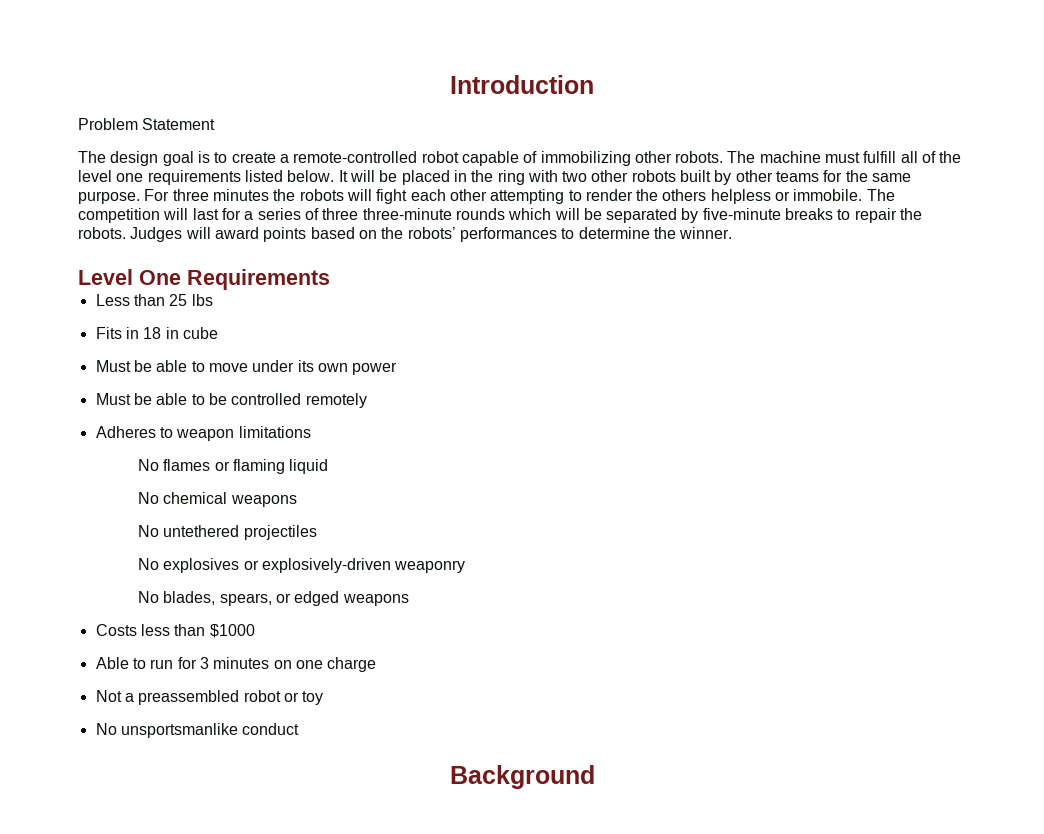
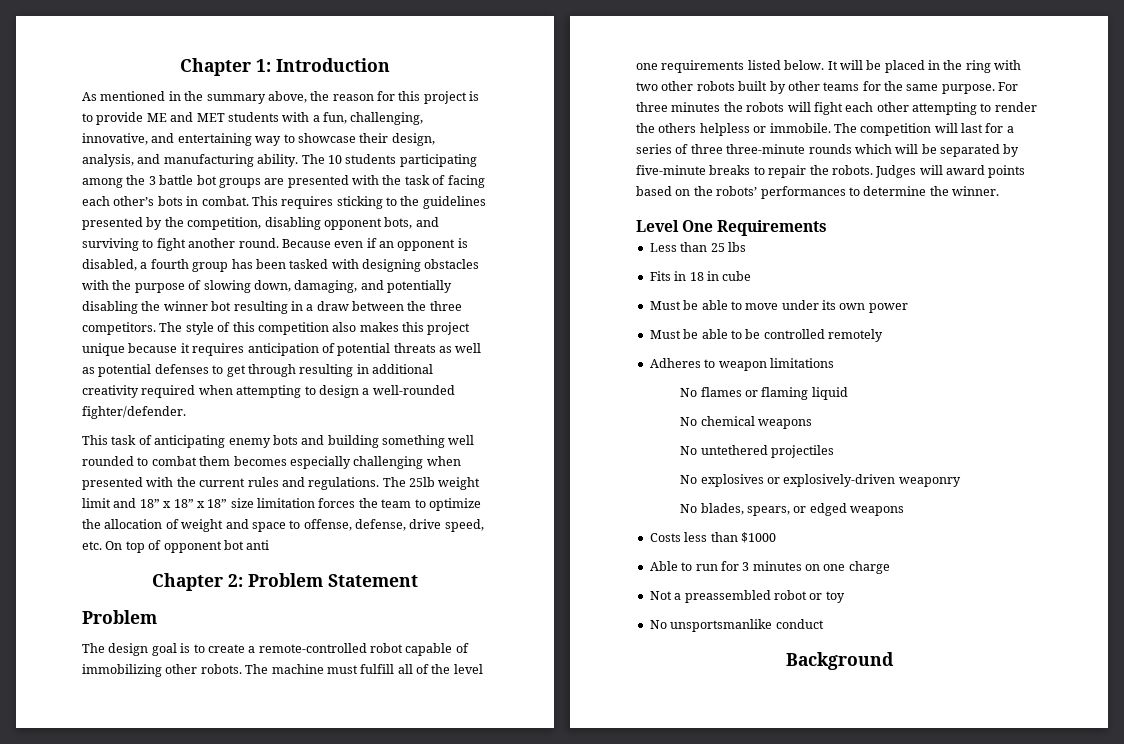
(450, 84) none -> [180,58,271,76] Chapter 1:
(594, 84) none -> [82,91,480,104] [82,112,424,125] [82,133,435,146] [82,154,477,167] [82,175,485,188] [82,196,486,209] [82,217,439,230] [82,238,468,251] [82,259,480,272] [82,280,452,293] [82,301,462,314] [82,322,471,335] [82,343,482,356] [82,364,433,377] [82,385,455,398] [82,406,186,419] [82,435,475,448] [82,456,461,469] [82,477,481,490] [82,498,481,511] [82,519,484,532] [82,540,270,553] [152,573,243,591] As mentioned in the summary above, the reason for this project is to provide ME and MET students with a fun, challenging, innovative, and entertaining way to showcase their design, analysis, and manufacturing ability. The 10 students participating among the 3 battle bot groups are presented with the task of facing each other’s bots in combat. This requires sticking to the guidelines presented by the competition, disabling opponent bots, and surviving to fight another round. Because even if an opponent is disabled, a fourth group has been tasked with designing obstacles with the purpose of slowing down, damaging, and potentially disabling the winner bot resulting in a draw between the three competitors. The style of this competition also makes this project unique because it requires anticipation of potential threats as well as potential defenses to get through resulting in additional creativity required when attempting to design a well-rounded fighter/defender. // This task of anticipating enemy bots and building something well rounded to combat them becomes especially challenging when presented with the current rules and regulations. The 25lb weight limit and 18” x 18” x 18” size limitation forces the team to optimize the allocation of weight and space to offense, defense, drive speed, etc. On top of opponent bot anti // Chapter 2:
(216, 124) none -> [82,610,157,624] // Problem

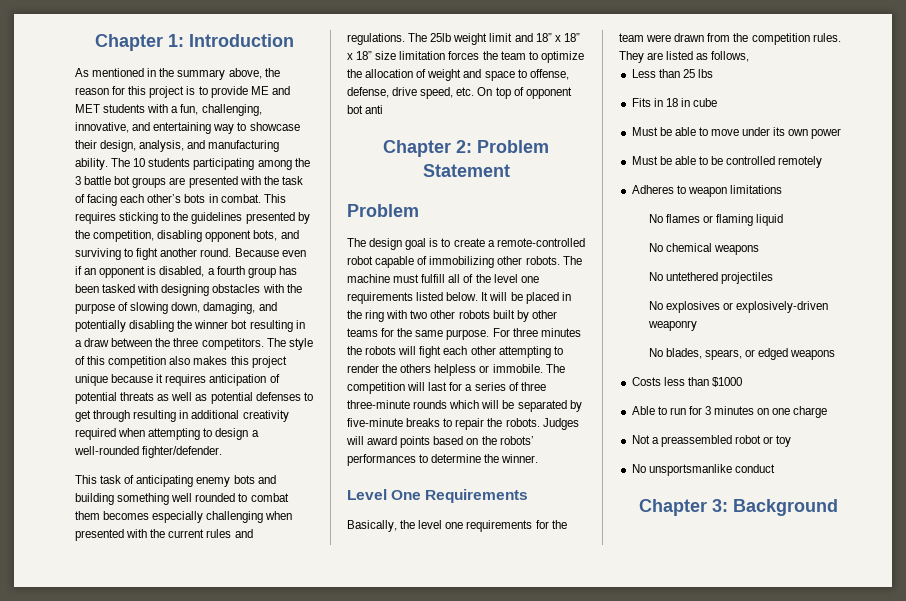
(828, 228) none -> [347,520,567,532] [619,33,841,45] [619,51,750,63] // Basically, the level one requirements for the team were drawn from the competition rules. They are listed as follows,
(824, 624) none -> [638,499,728,516] Chapter 3:

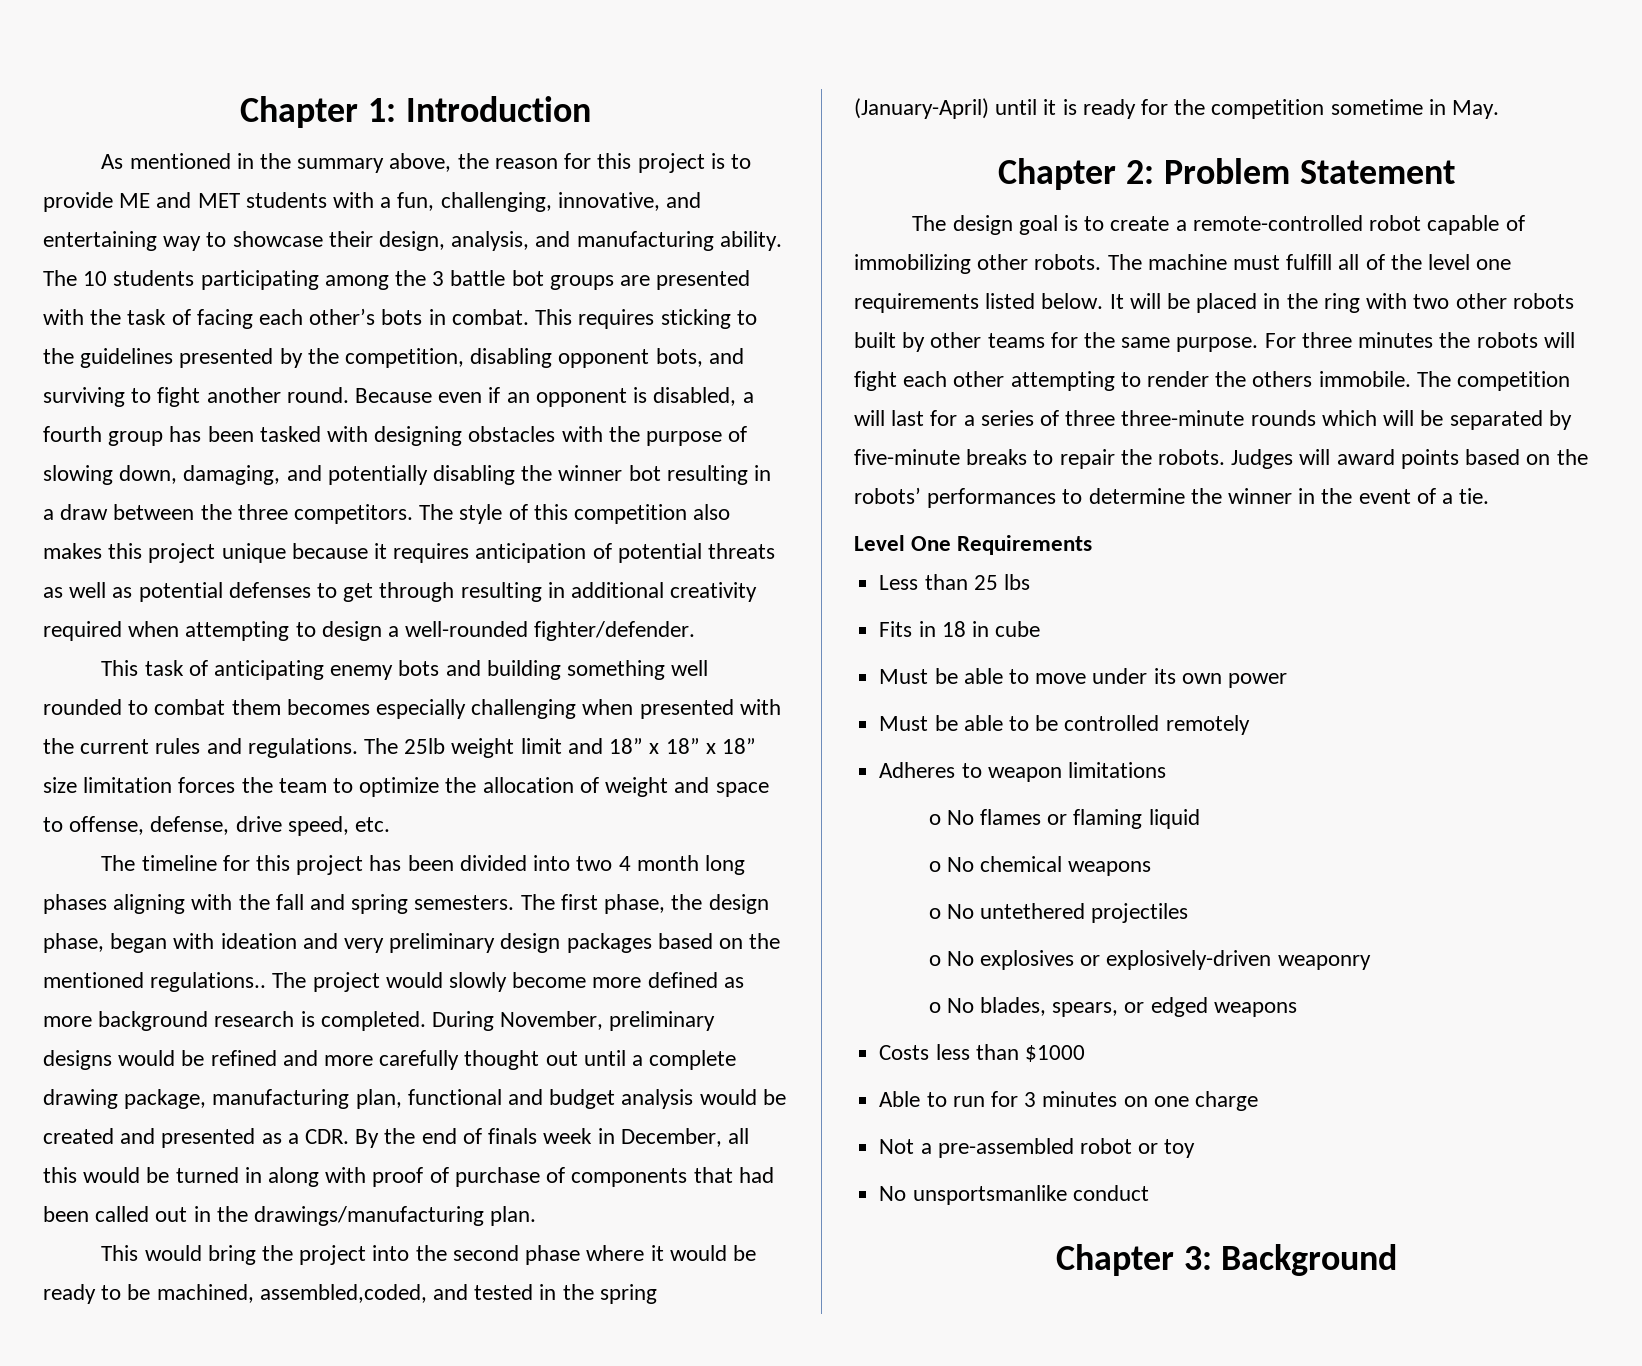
[477,87,572,99] [347,105,384,114] On top of opponent bot anti -> [101,855,745,875] [43,894,769,914] [43,933,781,953] [43,972,744,992] [43,1011,716,1031] [43,1050,737,1070] [43,1089,786,1109] [43,1128,749,1148] [43,1167,774,1187] [43,1206,537,1226] [101,1245,756,1265] [43,1284,657,1304] [854,98,1500,119] // The timeline for this project has been divided into two 4 month long phases aligning with the fall and spring semesters. The first phase, the design phase, began with ideation and very preliminary design packages based on the mentioned regulations.. The project would slowly become more defined as more background research is completed. During November, preliminary designs would be refined and more carefully thought out until a complete drawing package, manufacturing plan, functional and budget analysis would be created and presented as a CDR. By the end of finals week in December, all this would be turned in along with proof of purchase of components that had been called out in the drawings/manufacturing plan. // This would bring the project into the second phase where it would be ready to be machined, assembled,coded, and tested in the spring (January-April) until it is ready for the competition sometime in May.
[347,204,419,217] // Problem -> (1455, 172) none
[434,364,490,376] helpless or -> (1313, 379) none
[501,454,539,463] [347,489,529,503] [347,520,567,532] [619,33,841,45] [619,51,750,63] winner. // Level One Requirements // Basically, the level one requirements for the team were drawn from the competition rules. They are listed as follows, -> [1228,488,1490,504] [854,535,1093,555] winner in the event of a tie. // Level One Requirements
(782, 189) none -> [928,814,941,825] o
(783, 220) none -> [928,861,941,872] o
(759, 250) none -> [928,908,941,919] o
(773, 278) none -> [928,955,941,966] o
(697, 325) none -> [928,1002,941,1013] o
[660,435,732,447] preassembled -> [937,1138,1074,1158] pre-assembled

